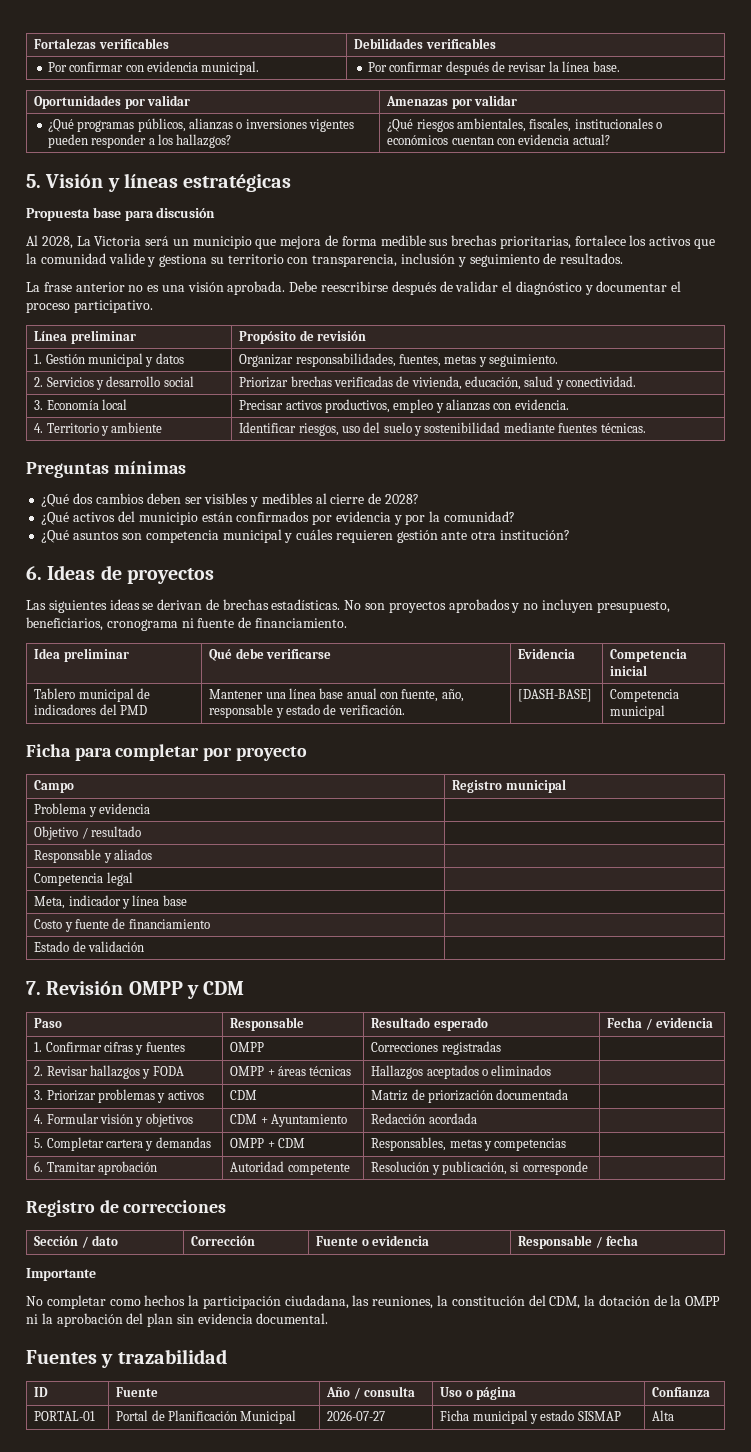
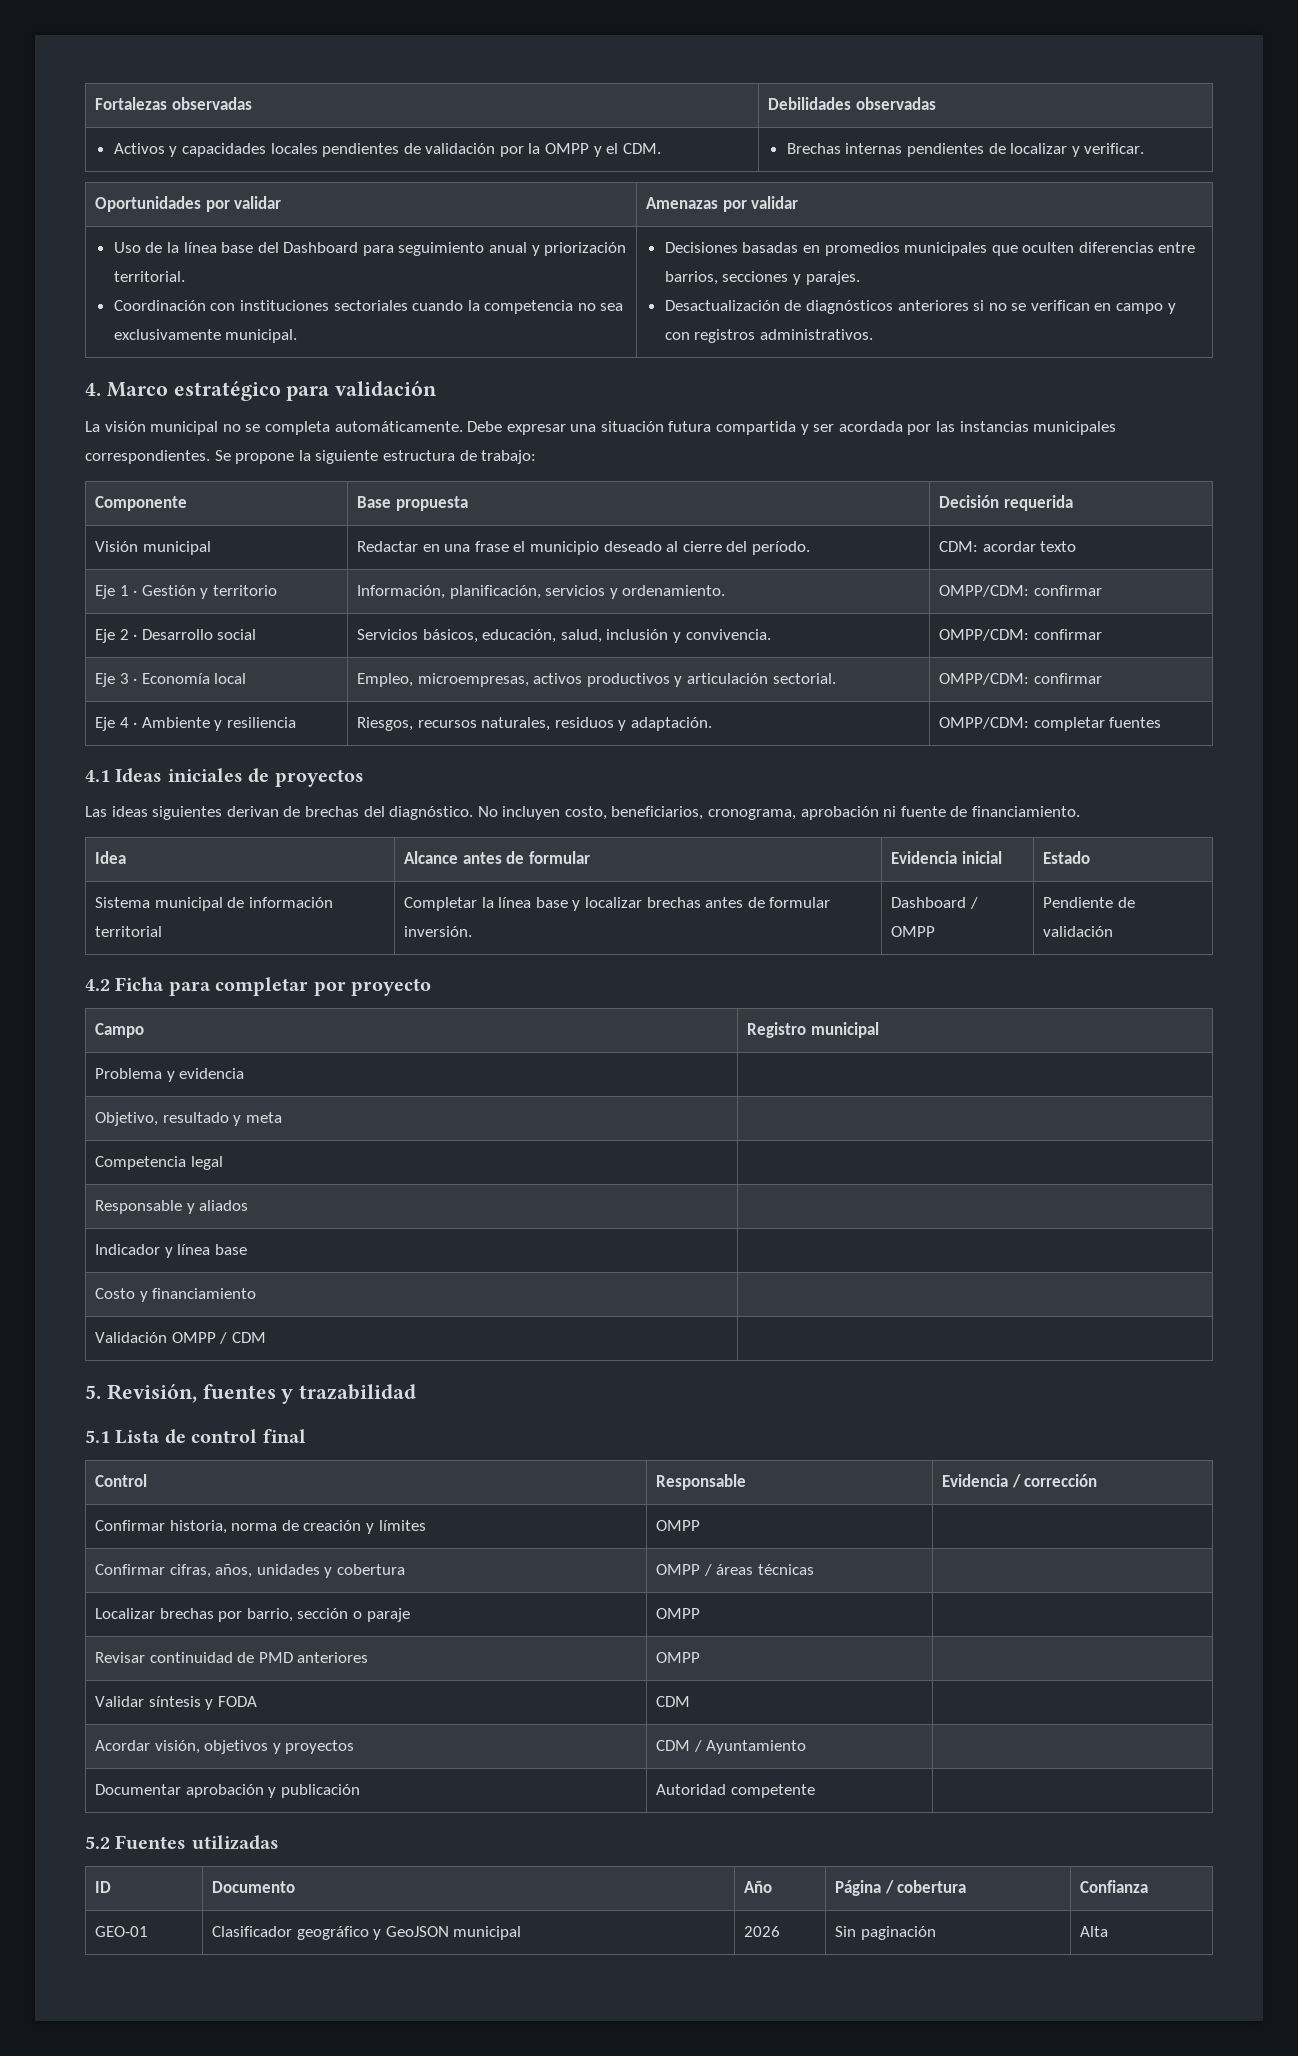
[98,38,169,49] verificables -> [171,97,252,110] observadas
[425,38,496,49] [47,61,260,75] [367,61,620,75] verificables // Por confirmar con evidencia municipal. | Por confirmar después de revisar la línea base. -> [855,97,936,110] [113,143,661,157] [786,143,1145,157] observadas // Activos y capacidades locales pendientes de validación por la OMPP y el CDM. | Brechas internas pendientes de localizar y verificar.
[47,118,355,132] [47,134,232,148] [387,118,663,132] [387,134,610,145] [26,173,292,192] [26,207,216,221] [26,235,716,249] [26,253,624,267] [26,281,682,295] [26,300,153,313] [34,330,136,344] [239,330,366,344] [34,353,184,367] [239,353,559,367] [34,376,194,390] [239,376,637,390] [34,399,127,410] [239,399,569,413] [34,422,163,436] [239,422,646,436] [26,461,186,478] [41,493,419,507] [41,511,515,525] [41,529,570,543] [26,565,214,584] [26,599,670,613] [26,617,178,631] ¿Qué programas públicos, alianzas o inversiones vigentes pueden responder a los hallazgos? | ¿Qué riesgos ambientales, fiscales, institucionales o económicos cuentan con evidencia actual? // 5. Visión y líneas estratégicas // Propuesta base para discusión // Al 2028, La Victoria será un municipio que mejora de forma medible sus brechas prioritarias, fortalece los activos que la comunidad valide y gestiona su territorio con transparencia, inclusión y seguimiento de resultados. // La frase anterior no es una visión aprobada. Debe reescribirse después de validar el diagnóstico y documentar el proceso participativo. // Línea preliminar | Propósito de revisión // 1. Gestión municipal y datos | Organizar responsabilidades, fuentes, metas y seguimiento. // 2. Servicios y desarrollo social | Priorizar brechas verificadas de vivienda, educación, salud y conectividad. // 3. Economía local | Precisar activos productivos, empleo y alianzas con evidencia. // 4. Territorio y ambiente | Identificar riesgos, uso del suelo y sostenibilidad mediante fuentes técnicas. // Preguntas mínimas // ¿Qué dos cambios deben ser visibles y medibles al cierre de 2028? // ¿Qué activos del municipio están confirmados por evidencia y por la comunidad? // ¿Qué asuntos son competencia municipal y cuáles requieren gestión ante otra institución? // 6. Ideas de proyectos // Las siguientes ideas se derivan de brechas estadísticas. No son proyectos aprobados y no incluyen presupuesto, beneficiarios, cronograma -> [113,242,627,256] [113,271,185,282] [113,300,624,314] [113,329,298,343] [664,242,1196,256] [664,271,860,285] [664,300,1176,314] [664,329,873,343] [85,381,438,401] [85,421,1117,435] [85,450,537,464] [95,496,188,511] [357,496,468,511] [939,495,1073,511] [95,541,211,555] [357,541,810,555] [939,541,1077,552] [95,585,277,599] [357,585,726,599] [939,585,1102,597] [95,629,257,643] [357,629,771,643] [939,629,1102,641] [95,673,247,687] [357,673,836,687] [939,673,1102,685] [95,717,296,731] [357,717,712,731] [939,717,1162,731] [85,768,364,787] [85,806,879,820] Uso de la línea base del Dashboard para seguimiento anual y priorización territorial. // Coordinación con instituciones sectoriales cuando la competencia no sea exclusivamente municipal. | Decisiones basadas en promedios municipales que oculten diferencias entre barrios, secciones y parajes. // Desactualización de diagnósticos anteriores si no se verifican en campo y con registros administrativos. // 4. Marco estratégico para validación // La visión municipal no se completa automáticamente. Debe expresar una situación futura compartida y ser acordada por las instancias municipales correspondientes. Se propone la siguiente estructura de trabajo: // Componente | Base propuesta | Decisión requerida // Visión municipal | Redactar en una frase el municipio deseado al cierre del período. | CDM: acordar texto // Eje 1 · Gestión y territorio | Información, planificación, servicios y ordenamiento. | OMPP/CDM: confirmar // Eje 2 · Desarrollo social | Servicios básicos, educación, salud, inclusión y convivencia. | OMPP/CDM: confirmar // Eje 3 · Economía local | Empleo, microempresas, activos productivos y articulación sectorial. | OMPP/CDM: confirmar // Eje 4 · Ambiente y resiliencia | Riesgos, recursos naturales, residuos y adaptación. | OMPP/CDM: completar fuentes // 4.1 Ideas iniciales de proyectos // Las ideas siguientes derivan de brechas del diagnóstico. No incluyen costo, beneficiarios, cronograma, aprobación
[63,648,129,662] [209,648,331,661] [518,648,576,659] [610,649,688,662] [610,665,648,676] [34,688,150,702] [34,704,147,715] [209,688,464,702] [209,704,405,718] [518,689,593,702] [610,689,680,702] [610,705,666,719] preliminar | Qué debe verificarse | Evidencia | Competencia inicial // Tablero municipal de indicadores del PMD | Mantener una línea base anual con fuente, año, responsable y estado de verificación. | [DASH-BASE] | Competencia municipal // -> [404,851,590,864] [891,851,1002,864] [1043,851,1091,864] [95,897,333,911] [95,926,163,937] [404,897,831,911] [404,926,473,937] [891,897,978,909] [891,926,936,937] [1043,897,1135,908] [1043,926,1114,937] [85,979,110,991] | Alcance antes de formular | Evidencia inicial | Estado // Sistema municipal de información territorial | Completar la línea base y localizar brechas antes de formular inversión. | Dashboard / OMPP | Pendiente de validación // 4.2
[34,826,88,840] Objetivo / -> [95,1112,159,1126] Objetivo,
(141, 831) none -> [233,1112,282,1126] [95,1156,223,1170] y meta | // Competencia legal
[34,872,133,886] [34,895,121,909] Competencia legal | // Meta, indicador -> [95,1244,161,1255] Indicador
[74,918,126,929] fuente de -> (148, 1296) none
[34,941,144,952] [26,981,245,999] [34,1018,63,1028] [230,1017,305,1031] [371,1017,488,1031] [607,1017,713,1030] [34,1042,185,1055] [230,1042,265,1052] [371,1041,501,1055] [34,1065,184,1079] [230,1066,352,1076] [371,1065,552,1079] [34,1089,204,1103] [230,1090,258,1100] [371,1089,569,1103] [34,1113,193,1127] [230,1114,347,1127] [371,1113,477,1124] [34,1137,211,1151] [230,1138,305,1148] [371,1137,567,1151] [34,1161,157,1175] [230,1161,350,1175] [371,1161,588,1175] [26,1200,227,1217] [34,1235,118,1248] [191,1236,256,1246] [316,1235,429,1246] [518,1235,638,1249] [26,1268,96,1281] [26,1295,721,1309] [26,1313,329,1327] [26,1349,227,1368] Estado de validación | // 7. Revisión OMPP y CDM // Paso | Responsable | Resultado esperado | Fecha / evidencia // 1. Confirmar cifras y fuentes | OMPP | Correcciones registradas | // 2. Revisar hallazgos y FODA | OMPP + áreas técnicas | Hallazgos aceptados o eliminados | // 3. Priorizar problemas y activos | CDM | Matriz de priorización documentada | // 4. Formular visión y objetivos | CDM + Ayuntamiento | Redacción acordada | // 5. Completar cartera y demandas | OMPP + CDM | Responsables, metas y competencias | // 6. Tramitar aprobación | Autoridad competente | Resolución y publicación, si corresponde | // Registro de correcciones // Sección / dato | Corrección | Fuente o evidencia | Responsable / fecha // Importante // No completar como hechos la participación ciudadana, las reuniones, la constitución del CDM, la dotación de la OMPP ni la aprobación del plan sin evidencia documental. // Fuentes y trazabilidad -> [95,1332,266,1344] [85,1384,417,1404] [85,1429,306,1444] [95,1474,148,1487] [656,1474,747,1490] [942,1474,1098,1488] [95,1520,426,1534] [656,1520,701,1531] [95,1564,405,1578] [656,1564,814,1576] [95,1608,410,1622] [656,1608,701,1619] [95,1652,369,1663] [656,1652,701,1663] [95,1696,257,1710] [656,1696,691,1707] [95,1740,355,1754] [656,1740,807,1754] [95,1784,360,1798] [656,1784,815,1798] [85,1835,279,1850] Validación OMPP / CDM | // 5. Revisión, fuentes y trazabilidad // 5.1 Lista de control final // Control | Responsable | Evidencia / corrección // Confirmar historia, norma de creación y límites | OMPP | // Confirmar cifras, años, unidades y cobertura | OMPP / áreas técnicas | // Localizar brechas por barrio, sección o paraje | OMPP | // Revisar continuidad de PMD anteriores | OMPP | // Validar síntesis y FODA | CDM | // Acordar visión, objetivos y proyectos | CDM / Ayuntamiento | // Documentar aprobación y publicación | Autoridad competente | // 5.2 Fuentes utilizadas
[116,1387,159,1397] Fuente -> [212,1881,296,1893] Documento
[353,1386,415,1399] [440,1387,516,1400] [652,1387,711,1397] [34,1411,96,1421] [116,1410,297,1424] [327,1410,386,1421] [440,1410,621,1424] / consulta | Uso o página | Confianza // PORTAL-01 | Portal de Planificación Municipal | 2026-07-27 | Ficha municipal y estado SISMAP -> [835,1880,967,1896] [1080,1880,1149,1893] [95,1926,149,1937] [212,1926,522,1940] [744,1926,781,1937] [835,1926,936,1940] | Página / cobertura | Confianza // GEO-01 | Clasificador geográfico y GeoJSON municipal | 2026 | Sin paginación

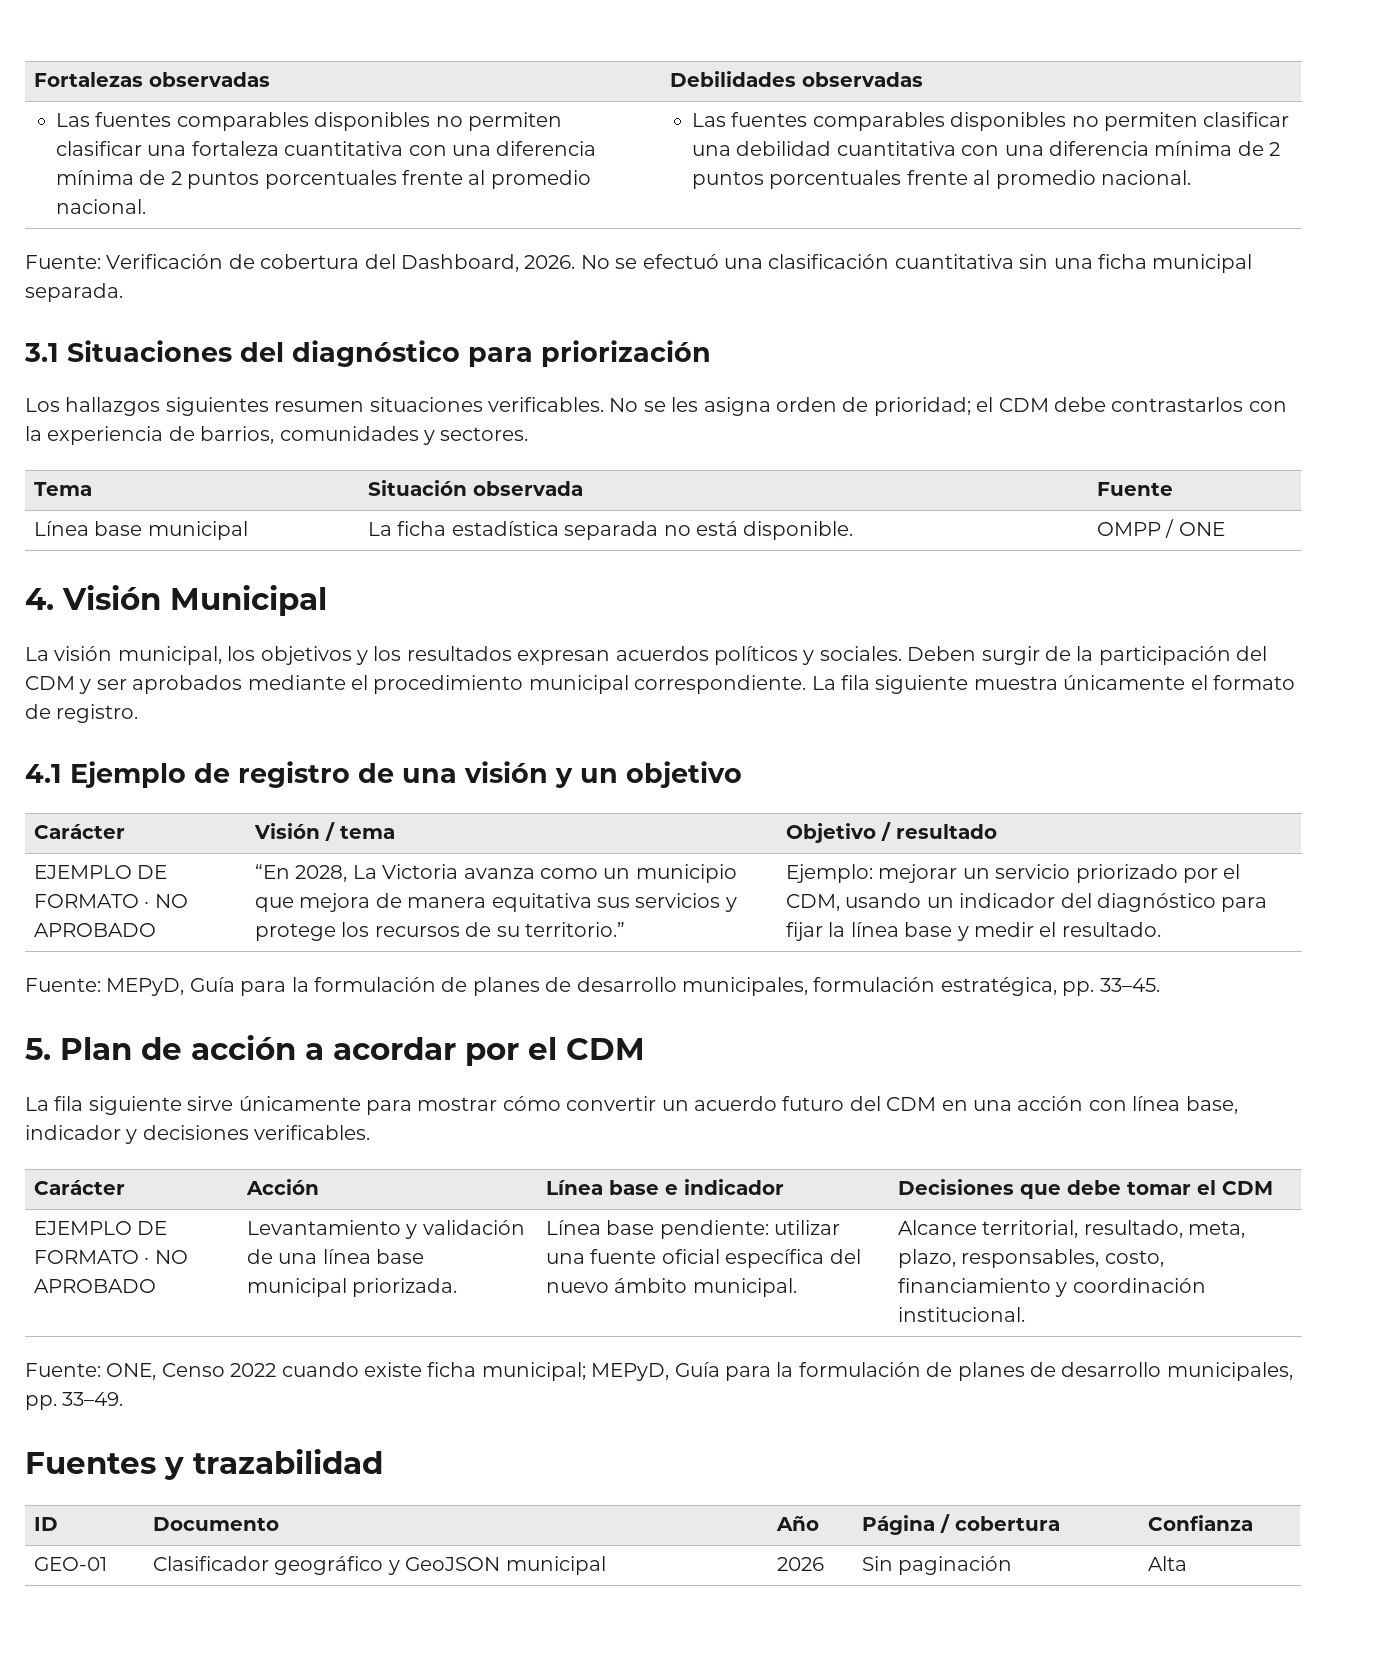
[113,143,661,157] [786,143,1145,157] [95,196,282,212] [646,196,799,212] [113,242,627,256] [113,271,185,282] [113,300,624,314] [113,329,298,343] [664,242,1196,256] [664,271,860,285] [664,300,1176,314] [664,329,873,343] [85,381,438,401] [85,421,1117,435] [85,450,537,464] [95,496,188,511] [357,496,468,511] [939,495,1073,511] [95,541,211,555] [357,541,810,555] [939,541,1077,552] [95,585,277,599] [357,585,726,599] [939,585,1102,597] [95,629,257,643] [357,629,771,643] [939,629,1102,641] [95,673,247,687] [357,673,836,687] [939,673,1102,685] [95,717,296,731] [357,717,712,731] [939,717,1162,731] [85,768,364,787] [85,806,1081,820] [95,851,127,864] [404,851,590,864] [891,851,1002,864] [1043,851,1091,864] [95,897,333,911] [95,926,163,937] [404,897,831,911] [404,926,473,937] [891,897,978,909] [891,926,936,937] [1043,897,1135,908] [1043,926,1114,937] [85,977,431,996] [95,1023,145,1038] [747,1022,879,1038] [95,1068,245,1082] [95,1112,282,1126] [95,1156,223,1170] [95,1200,249,1214] [95,1244,247,1258] [95,1288,257,1302] [95,1332,266,1344] [85,1384,417,1404] [85,1429,306,1444] [95,1474,148,1487] [656,1474,747,1490] [942,1474,1098,1488] [95,1520,426,1534] [656,1520,701,1531] [95,1564,405,1578] [656,1564,814,1576] [95,1608,410,1622] [656,1608,701,1619] [95,1652,369,1663] [656,1652,701,1663] [95,1696,257,1710] [656,1696,691,1707] [95,1740,355,1754] [656,1740,807,1754] [95,1784,360,1798] [656,1784,815,1798] [85,1835,279,1850] Activos y capacidades locales pendientes de validación por la OMPP y el CDM. | Brechas internas pendientes de localizar y verificar. // Oportunidades por validar | Amenazas por validar // Uso de la línea base del Dashboard para seguimiento anual y priorización territorial. // Coordinación con instituciones sectoriales cuando la competencia no sea exclusivamente municipal. | Decisiones basadas en promedios municipales que oculten diferencias entre barrios, secciones y parajes. // Desactualización de diagnósticos anteriores si no se verifican en campo y con registros administrativos. // 4. Marco estratégico para validación // La visión municipal no se completa automáticamente. Debe expresar una situación futura compartida y ser acordada por las instancias municipales correspondientes. Se propone la siguiente estructura de trabajo: // Componente | Base propuesta | Decisión requerida // Visión municipal | Redactar en una frase el municipio deseado al cierre del período. | CDM: acordar texto // Eje 1 · Gestión y territorio | Información, planificación, servicios y ordenamiento. | OMPP/CDM: confirmar // Eje 2 · Desarrollo social | Servicios básicos, educación, salud, inclusión y convivencia. | OMPP/CDM: confirmar // Eje 3 · Economía local | Empleo, microempresas, activos productivos y articulación sectorial. | OMPP/CDM: confirmar // Eje 4 · Ambiente y resiliencia | Riesgos, recursos naturales, residuos y adaptación. | OMPP/CDM: completar fuentes // 4.1 Ideas iniciales de proyectos // Las ideas siguientes derivan de brechas del diagnóstico. No incluyen costo, beneficiarios, cronograma, aprobación ni fuente de financiamiento. // Idea | Alcance antes de formular | Evidencia inicial | Estado // Sistema municipal de información territorial | Completar la línea base y localizar brechas antes de formular inversión. | Dashboard / OMPP | Pendiente de validación // 4.2 Ficha para completar por proyecto // Campo | Registro municipal // Problema y evidencia | // Objetivo, resultado y meta | // Competencia legal | // Responsable y aliados | // Indicador y línea base | // Costo y financiamiento | // Validación OMPP / CDM | // 5. Revisión, fuentes y trazabilidad // 5.1 Lista de control final // Control | Responsable | Evidencia / corrección // Confirmar historia, norma de creación y límites | OMPP | // Confirmar cifras, años, unidades y cobertura | OMPP / áreas técnicas | // Localizar brechas por barrio, sección o paraje | OMPP | // Revisar continuidad de PMD anteriores | OMPP | // Validar síntesis y FODA | CDM | // Acordar visión, objetivos y proyectos | CDM / Ayuntamiento | // Documentar aprobación y publicación | Autoridad competente | // 5.2 Fuentes utilizadas -> [55,112,562,131] [55,141,597,156] [55,170,591,189] [55,199,146,214] [691,112,1290,131] [691,141,1281,156] [691,170,1191,189] [25,254,1253,273] [25,283,123,302] [24,340,711,367] [25,397,1287,416] [25,426,529,445] [33,482,92,496] [367,480,583,496] [1096,482,1173,496] [33,521,248,540] [367,521,854,540] [1096,519,1225,538] [25,585,327,616] [25,646,1268,665] [25,675,1295,694] [25,704,139,723] [25,761,742,788] [33,824,125,839] [253,822,395,841] [785,822,997,843] [33,865,168,879] [33,894,188,908] [33,923,156,937] [254,864,737,883] [254,893,737,912] [254,922,625,941] [785,864,1241,883] [785,893,1268,912] [785,922,1161,941] [25,977,1160,996] [25,1035,645,1066] [25,1096,1238,1115] [25,1125,371,1144] [33,1180,125,1195] [245,1179,319,1195] [545,1179,784,1195] [897,1179,1273,1199] [33,1221,168,1235] [33,1250,188,1264] [33,1279,156,1293] [246,1220,525,1239] [246,1249,425,1264] [246,1278,458,1297] [545,1220,841,1239] [545,1249,861,1268] [545,1278,797,1297] [897,1220,1246,1238] [897,1249,1164,1268] [897,1278,1206,1297] [897,1307,1025,1322] [25,1362,1293,1381] [25,1392,124,1410] [25,1449,383,1480] Las fuentes comparables disponibles no permiten clasificar una fortaleza cuantitativa con una diferencia mínima de 2 puntos porcentuales frente al promedio nacional. | Las fuentes comparables disponibles no permiten clasificar una debilidad cuantitativa con una diferencia mínima de 2 puntos porcentuales frente al promedio nacional. // Fuente: Verificación de cobertura del Dashboard, 2026. No se efectuó una clasificación cuantitativa sin una ficha municipal separada. // 3.1 Situaciones del diagnóstico para priorización // Los hallazgos siguientes resumen situaciones verificables. No se les asigna orden de prioridad; el CDM debe contrastarlos con la experiencia de barrios, comunidades y sectores. // Tema | Situación observada | Fuente // Línea base municipal | La ficha estadística separada no está disponible. | OMPP / ONE // 4. Visión Municipal // La visión municipal, los objetivos y los resultados expresan acuerdos políticos y sociales. Deben surgir de la participación del CDM y ser aprobados mediante el procedimiento municipal correspondiente. La fila siguiente muestra únicamente el formato de registro. // 4.1 Ejemplo de registro de una visión y un objetivo // Carácter | Visión / tema | Objetivo / resultado // EJEMPLO DE FORMATO · NO APROBADO | “En 2028, La Victoria avanza como un municipio que mejora de manera equitativa sus servicios y protege los recursos de su territorio.” | Ejemplo: mejorar un servicio priorizado por el CDM, usando un indicador del diagnóstico para fijar la línea base y medir el resultado. // Fuente: MEPyD, Guía para la formulación de planes de desarrollo municipales, formulación estratégica, pp. 33–45. // 5. Plan de acción a acordar por el CDM // La fila siguiente sirve únicamente para mostrar cómo convertir un acuerdo futuro del CDM en una acción con línea base, indicador y decisiones verificables. // Carácter | Acción | Línea base e indicador | Decisiones que debe tomar el CDM // EJEMPLO DE FORMATO · NO APROBADO | Levantamiento y validación de una línea base municipal priorizada. | Línea base pendiente: utilizar una fuente oficial específica del nuevo ámbito municipal. | Alcance territorial, resultado, meta, plazo, responsables, costo, financiamiento y coordinación institucional. // Fuente: ONE, Censo 2022 cuando existe ficha municipal; MEPyD, Guía para la formulación de planes de desarrollo municipales, pp. 33–49. // Fuentes y trazabilidad

